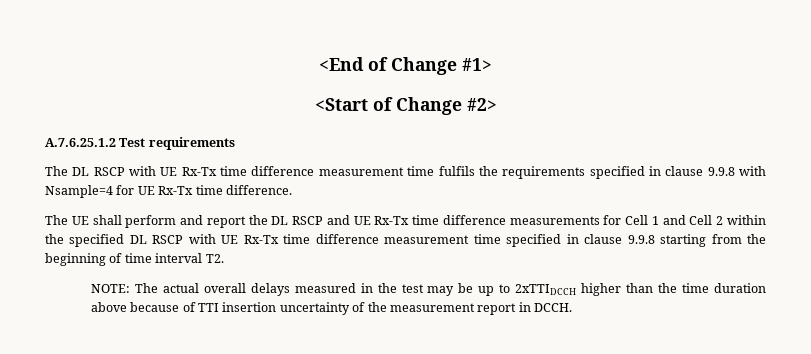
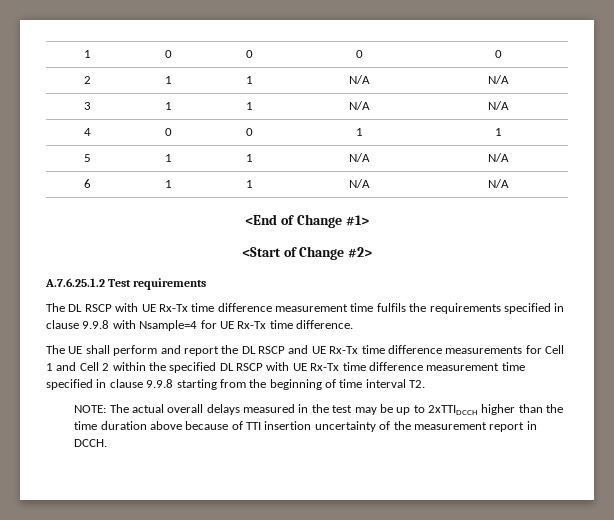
(319, 64) none -> [83,50,91,58] [164,50,172,58] [245,50,253,58] [355,50,363,58] [494,50,502,58] [83,76,91,84] [164,76,172,84] [245,76,253,84] [348,75,370,84] [487,75,509,84] [83,102,91,110] [164,102,172,110] [245,102,253,110] [348,101,370,110] [487,101,509,110] [83,128,91,136] [164,128,172,136] [245,128,253,136] [355,128,363,136] [494,128,502,136] [83,154,91,162] [164,154,172,162] [245,154,253,162] [348,153,370,162] [487,153,509,162] [83,179,91,188] [164,180,172,188] [245,180,253,188] [348,179,370,188] [487,179,509,188] 1 | 0 | 0 | 0 | 0 // 2 | 1 | 1 | N/A | N/A // 3 | 1 | 1 | N/A | N/A // 4 | 0 | 0 | 1 | 1 // 5 | 1 | 1 | N/A | N/A // 6 | 1 | 1 | N/A | N/A //

